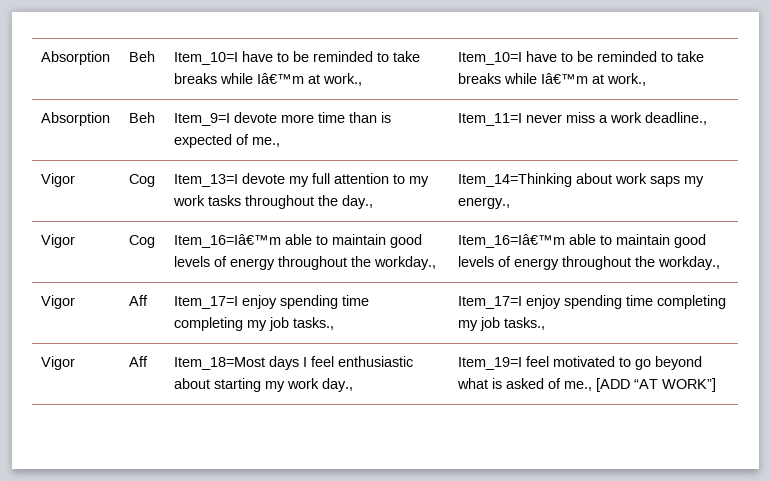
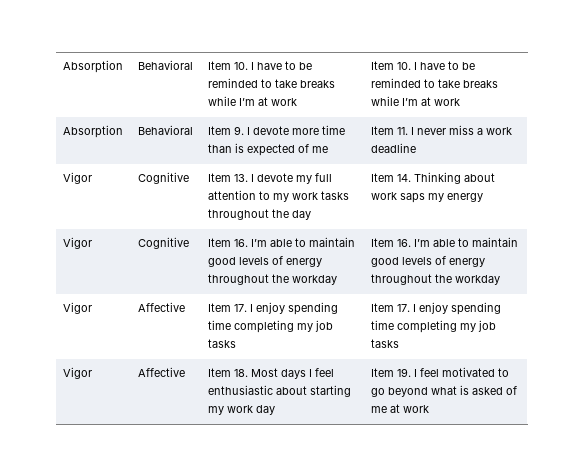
[41,51,111,65] [129,51,156,62] [174,51,421,65] [174,73,363,86] [458,51,705,65] [458,73,647,86] [41,112,111,126] [129,112,156,123] [174,113,231,126] Absorption | Beh | Item_10=I have to be reminded to take breaks while Iâ€™m at work., | Item_10=I have to be reminded to take breaks while Iâ€™m at work., // Absorption | Beh | Item_9=I -> [63,60,124,73] [138,60,194,70] [208,61,313,70] [208,78,336,88] [208,96,298,106] [371,61,476,70] [371,78,499,88] [371,96,461,106] [63,125,124,138] [138,125,194,135] [208,126,251,135] Absorption | Behavioral | Item 10. I have to be reminded to take breaks while I’m at work | Item 10. I have to be reminded to take breaks while I’m at work // Absorption | Behavioral | Item 9. I
[252,137,281,147] [458,113,523,126] me., | Item_11=I -> [312,146,329,153] [371,126,415,135] me | Item 11. I
[645,112,708,125] [41,173,76,187] [129,174,156,187] [174,174,239,187] deadline., // Vigor | Cog | Item_13=I -> [371,143,417,153] [63,172,93,184] [138,172,190,184] [208,173,255,182] deadline // Vigor | Cognitive | Item 13. I
[342,195,374,209] [458,173,573,187] day., | Item_14=Thinking -> [292,210,312,220] [371,172,462,184] day | Item 14. Thinking
[458,197,511,209] [41,234,76,248] [129,235,156,248] [174,234,423,248] [174,256,437,270] [458,234,707,248] [458,256,721,270] [41,295,76,309] [129,295,149,306] [174,295,370,309] [174,317,335,331] [458,295,727,309] [458,317,546,331] [41,356,76,370] [129,356,149,367] [174,357,266,370] energy., // Vigor | Cog | Item_16=Iâ€™m able to maintain good levels of energy throughout the workday., | Item_16=Iâ€™m able to maintain good levels of energy throughout the workday., // Vigor | Aff | Item_17=I enjoy spending time completing my job tasks., | Item_17=I enjoy spending time completing my job tasks., // Vigor | Aff | Item_18=Most -> [447,193,484,202] [63,237,93,249] [138,237,190,249] [208,237,356,247] [208,256,323,267] [208,274,338,285] [371,237,519,247] [371,256,486,267] [371,274,501,285] [63,302,93,314] [138,302,186,312] [208,302,339,315] [208,320,334,333] [208,339,237,348] [371,302,502,315] [371,320,497,333] [371,339,400,348] [63,367,93,379] [138,367,186,377] [208,368,279,377] energy // Vigor | Cognitive | Item 16. I’m able to maintain good levels of energy throughout the workday | Item 16. I’m able to maintain good levels of energy throughout the workday // Vigor | Affective | Item 17. I enjoy spending time completing my job tasks | Item 17. I enjoy spending time completing my job tasks // Vigor | Affective | Item 18. Most
[322,378,354,392] [458,357,523,370] day., | Item_19=I -> [256,405,276,415] [371,368,418,377] day | Item 19. I
[564,378,717,392] me., [ADD “AT WORK”] -> [371,404,430,413] me at work

